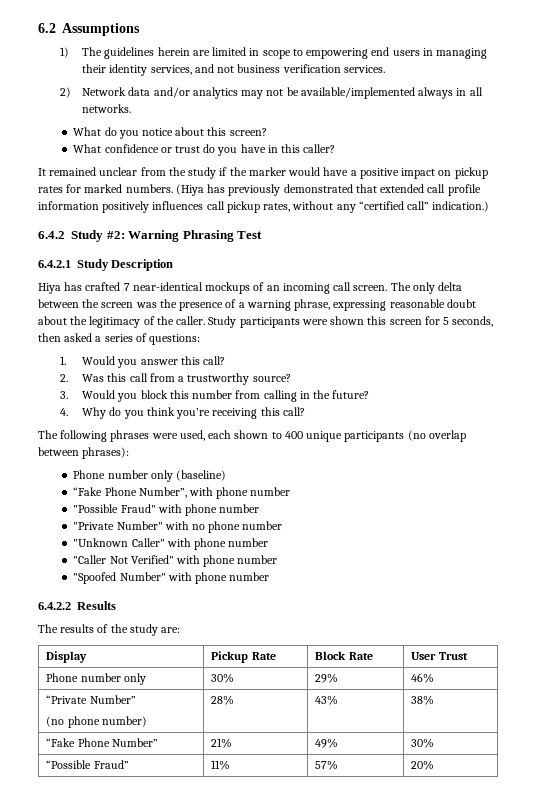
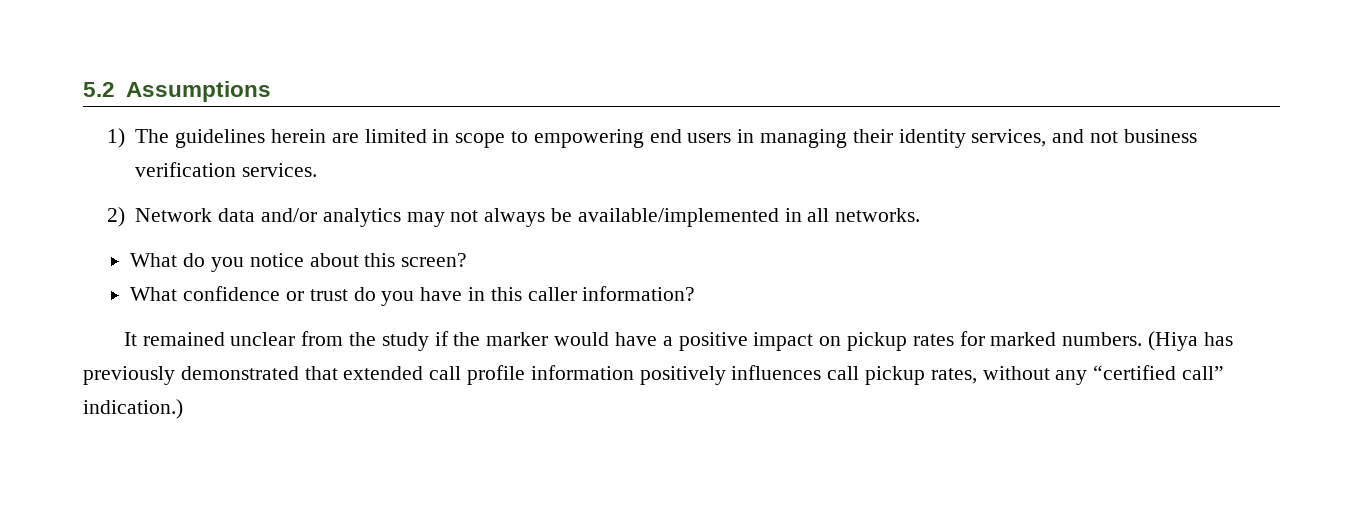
[38,23,56,33] 6.2 -> [83,82,115,97] 5.2
(284, 92) none -> [484,208,546,227] always
[418,87,454,99] always -> (779, 217) none
[303,144,336,153] caller? -> [527,286,696,301] caller information?
[38,230,263,242] [38,259,174,271] [38,282,463,294] [38,299,476,311] [38,316,494,328] [38,333,201,345] [60,356,226,368] [60,373,291,385] [60,390,370,402] [60,407,305,419] [38,430,466,442] [38,447,130,459] [73,470,227,482] [73,487,291,499] [73,504,260,516] [73,521,283,533] [73,538,269,550] [73,555,278,567] [73,572,270,584] [38,601,116,610] [38,624,181,636] [46,651,88,663] [211,651,276,663] [315,651,373,660] [411,652,468,660] [46,673,146,685] [211,673,235,683] [315,673,339,683] [411,673,435,683] [46,695,136,704] [46,716,147,728] [211,695,235,705] [315,695,339,705] [411,695,435,705] [46,738,158,747] [211,738,233,748] [315,738,339,748] [411,738,435,748] [46,760,129,769] [211,760,231,770] [315,760,339,770] [411,760,435,770] // 6.4.2 Study #2: Warning Phrasing Test // 6.4.2.1 Study Description // Hiya has crafted 7 near-identical mockups of an incoming call screen. The only delta between the screen was the presence of a warning phrase, expressing reasonable doubt about the legitimacy of the caller. Study participants were shown this screen for 5 seconds, then asked a series of questions: // 1. Would you answer this call? // 2. Was this call from a trustworthy source? // 3. Would you block this number from calling in the future? // 4. Why do you think you’re receiving this call? // The following phrases were used, each shown to 400 unique participants (no overlap between phrases): // Phone number only (baseline) // “Fake Phone Number”, with phone number // "Possible Fraud" with phone number // "Private Number" with no phone number // "Unknown Caller" with phone number // "Caller Not Verified" with phone number // "Spoofed Number" with phone number // 6.4.2.2 Results // The results of the study are: // Display | Pickup Rate | Block Rate | User Trust // Phone number only | 30% | 29% | 46% // “Private Number” // (no phone number) | 28% | 43% | 38% // “Fake Phone Number” | 21% | 49% | 30% // “Possible Fraud” | 11% | 57% | 20% -> (183, 409) none

